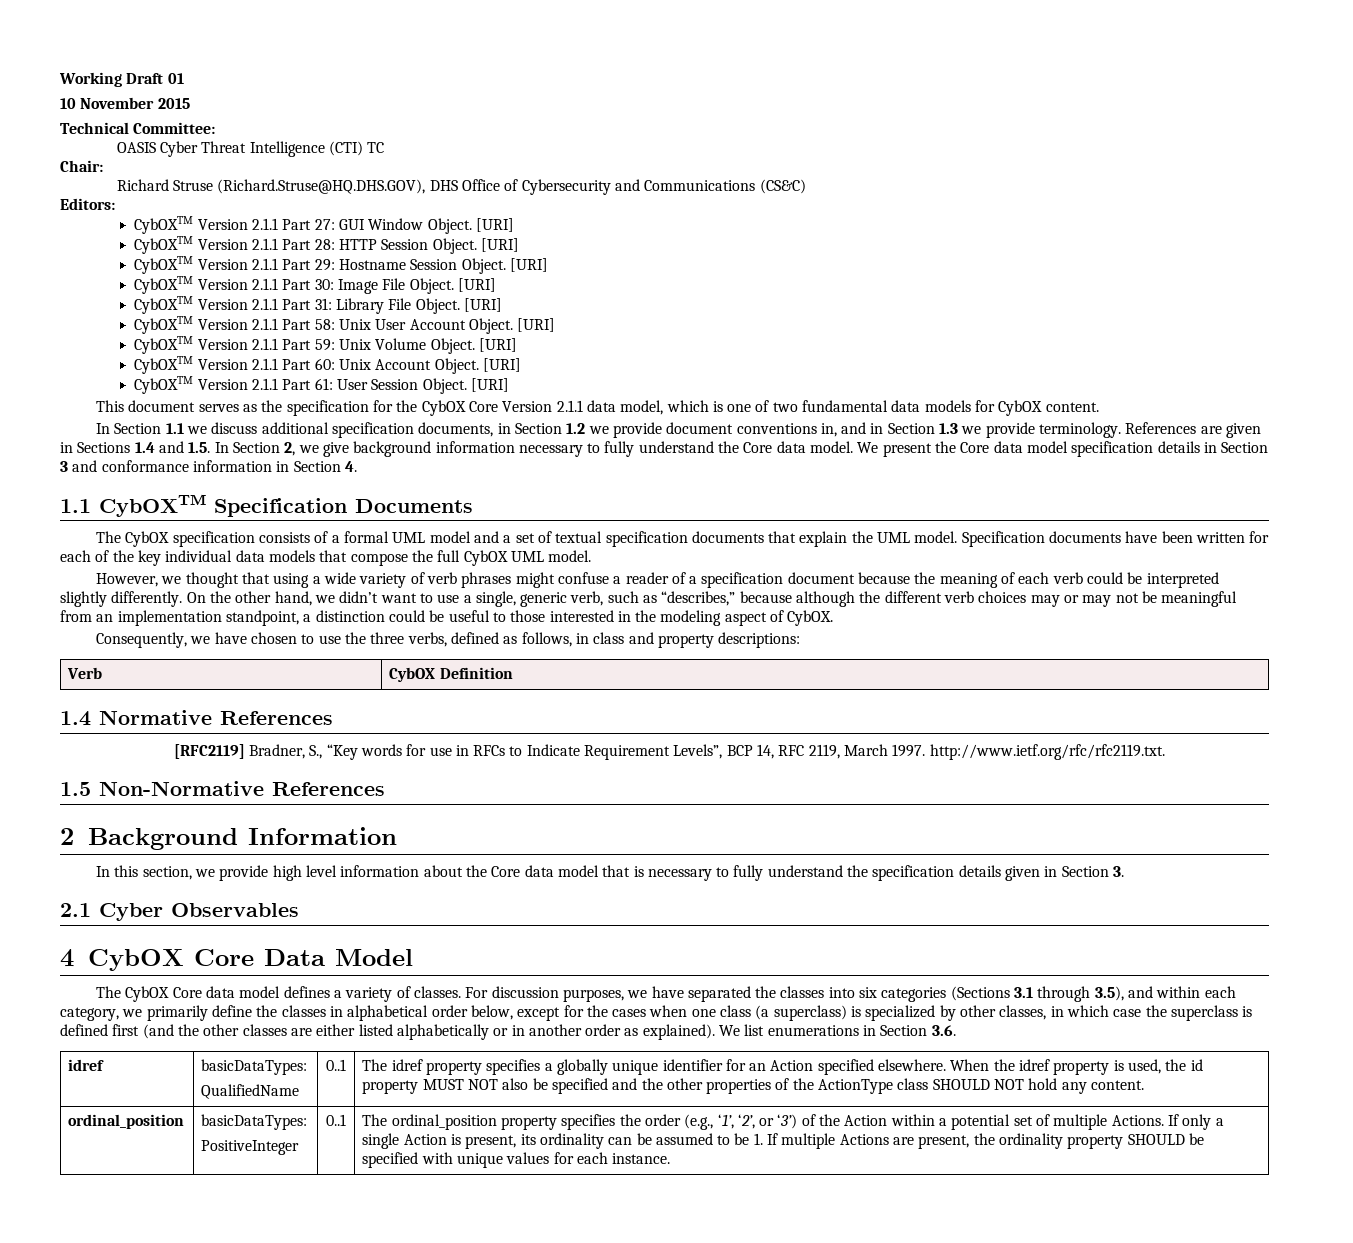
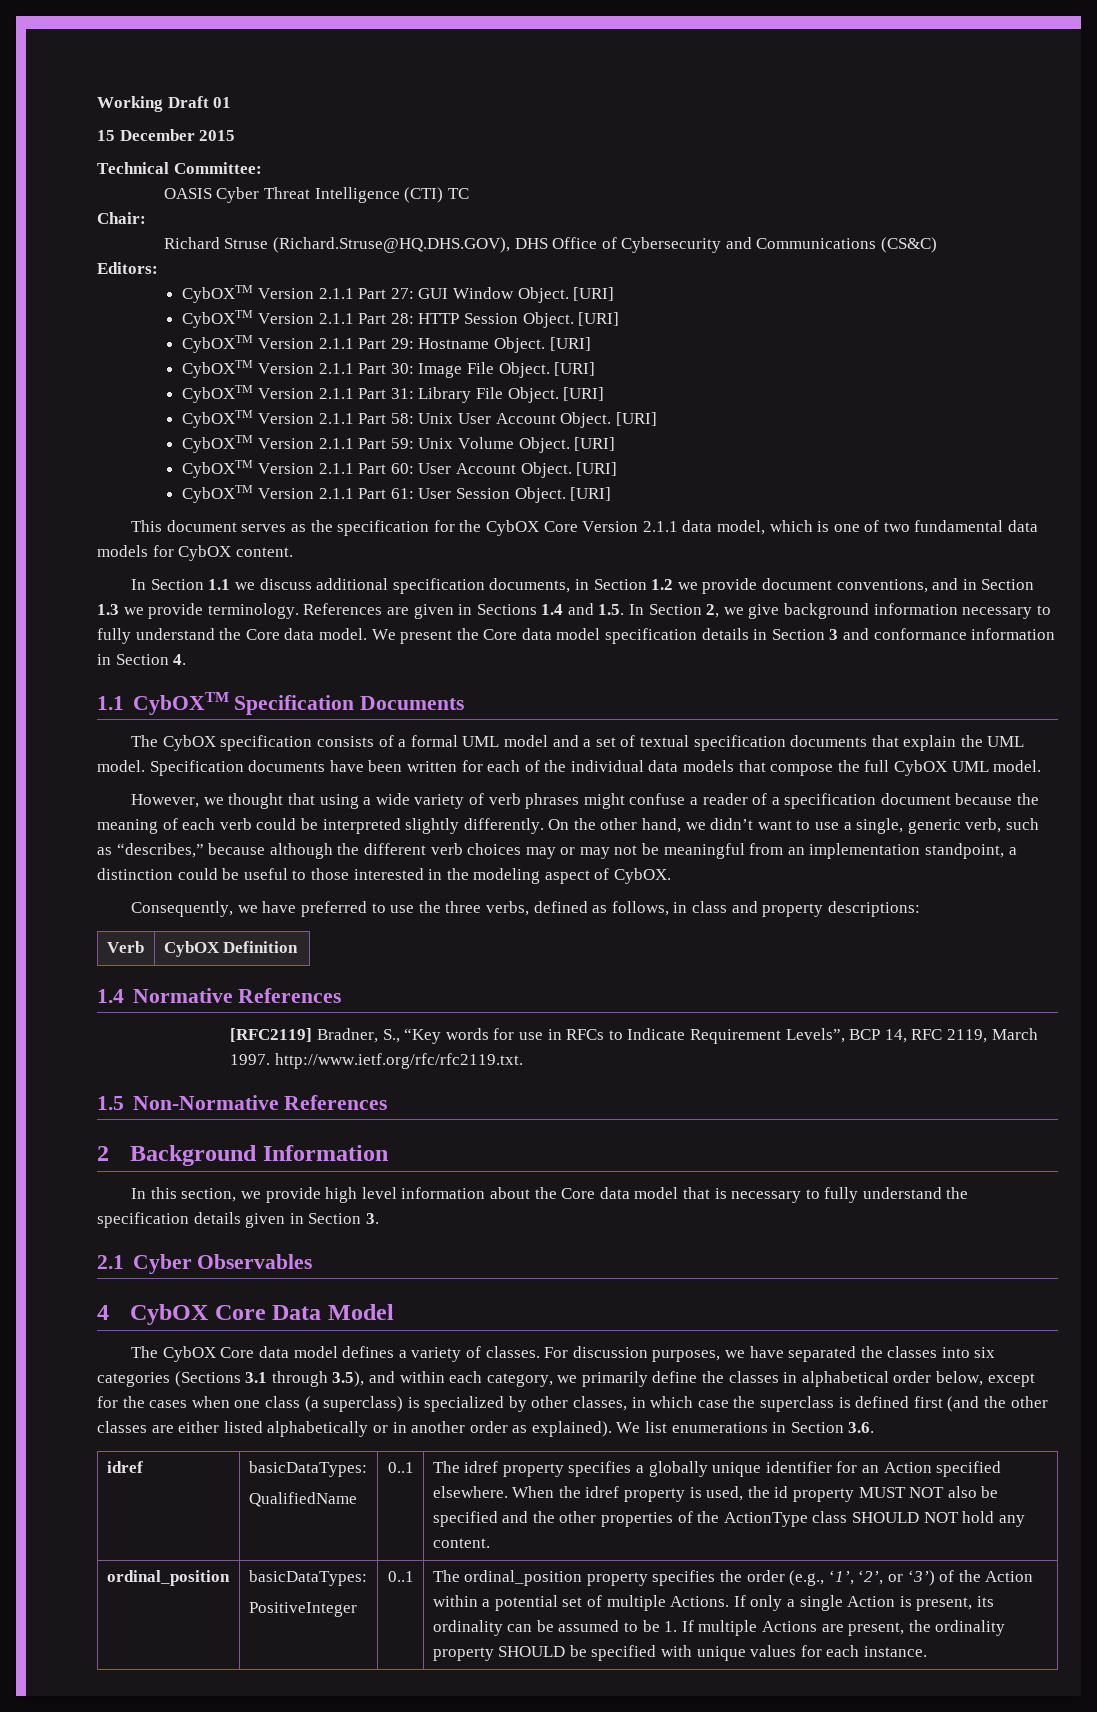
[60,97,155,109] 10 November -> [97,129,195,141] 15 December
[410,259,458,270] Session -> (490, 343) none
[338,359,371,370] Unix -> [418,463,452,474] User
[736,423,837,437] conventions in, -> [836,579,928,593] conventions,
[137,550,161,566] key -> (567, 766) none
[251,632,298,644] chosen -> [301,901,368,917] preferred

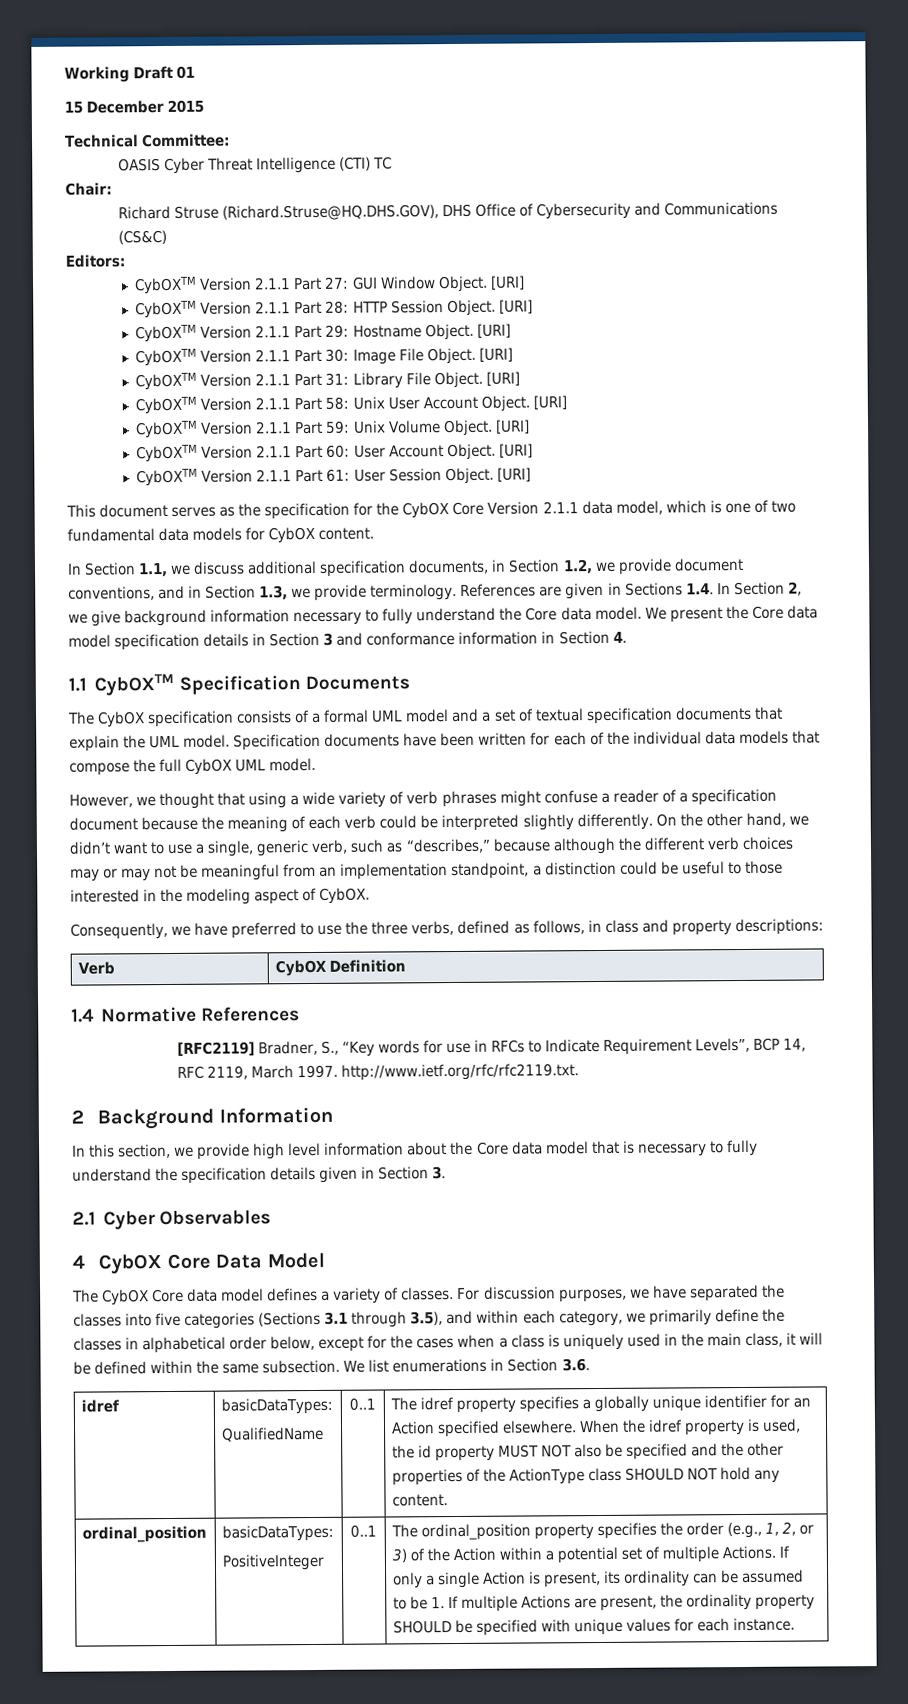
[208,579,231,590] 1.1 -> [138,562,169,578] 1.1,
[651,579,674,590] 1.2 -> [562,559,593,575] 1.2,
[97,604,119,615] 1.3 -> [259,585,289,601] 1.3,
[541,603,625,615] 1.4 and 1.5. -> [685,583,714,595] 1.4.
[97,1095,388,1110] // 1.5 Non-Normative References -> (579, 1072) none
[974,1347,996,1358] six -> [155,1312,182,1327] five
[234,1396,1048,1412] [97,1421,612,1437] one class (a superclass) is specialized by other classes, in which case the superclass is defined first (and the other classes are either listed alphabetically or in another order as explained). -> [498,1332,823,1351] [73,1359,341,1375] a class is uniquely used in the main class, it will be defined within the same subsection.
[828,1570,935,1586] ‘1’, ‘2’, or ‘3’) -> [765,1521,815,1536] [391,1548,407,1563] 1, 2, or 3)

